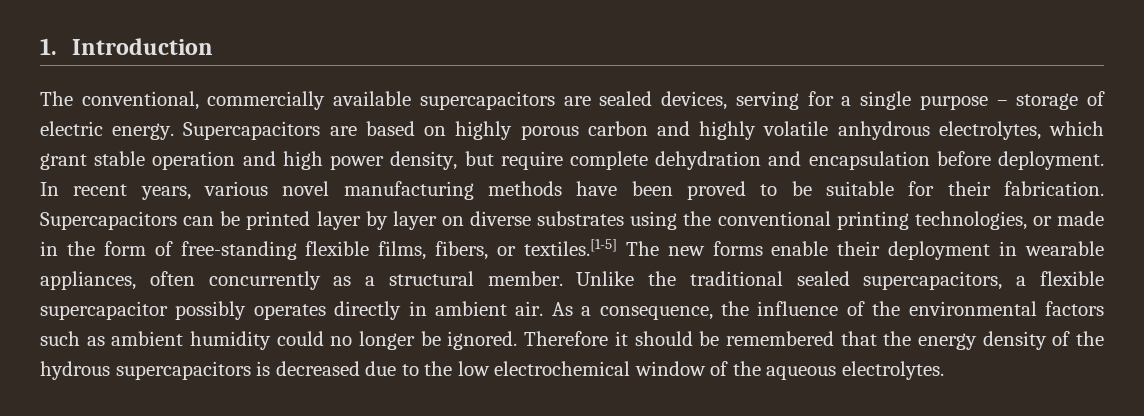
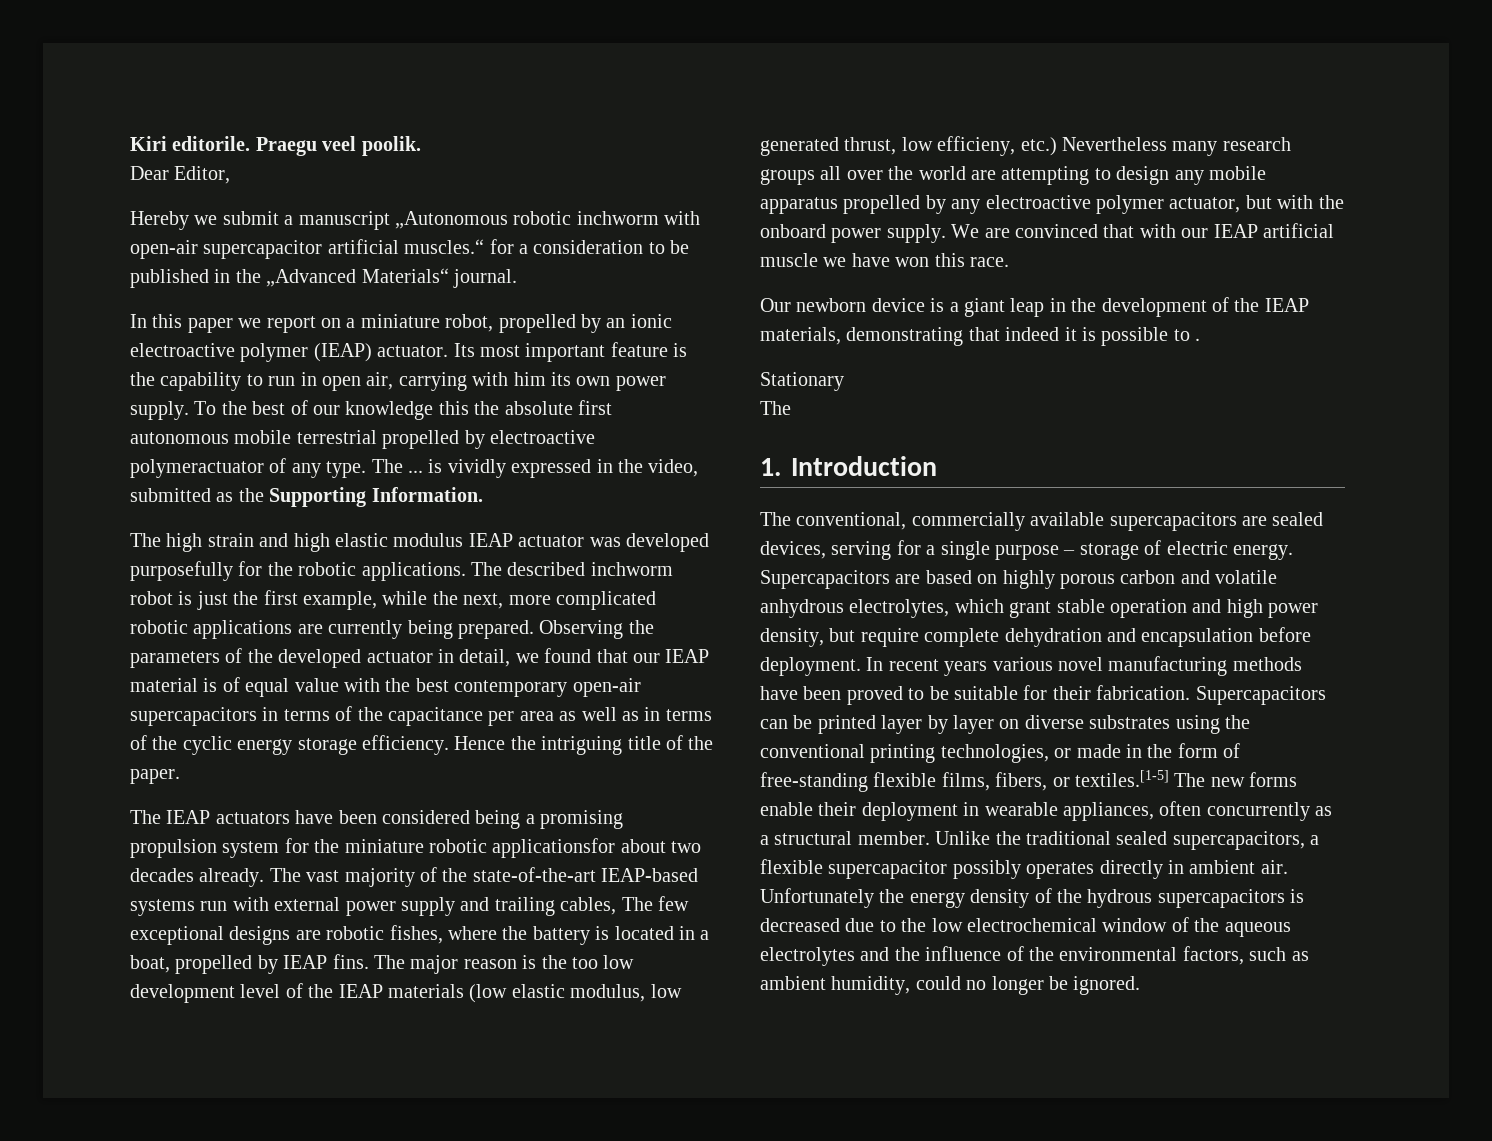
(40, 46) none -> [130,136,421,156] [130,166,231,184] [130,211,701,230] [130,239,690,259] [130,268,517,288] [130,314,672,333] [130,342,688,362] [130,372,666,391] [130,400,612,420] [130,430,595,449] [130,458,699,478] [130,487,483,507] [130,533,709,552] [130,561,673,581] [130,590,656,610] [130,620,654,639] [130,648,710,668] [130,677,641,697] [130,706,712,726] [130,735,714,755] [130,769,180,784] [130,810,624,829] [130,838,702,858] [130,867,699,887] [130,896,689,916] [130,925,710,945] [130,954,635,974] [130,983,682,1003] [760,136,1291,156] [760,166,1266,185] [760,195,1344,214] [760,223,1334,243] [760,253,1009,267] [760,297,1309,317] [760,327,1201,346] [760,372,844,391] [760,401,791,415] Kiri editorile. Praegu veel poolik. // Dear Editor, // Hereby we submit a manuscript „Autonomous robotic inchworm with open-air supercapacitor artificial muscles.“ for a consideration to be published in the „Advanced Materials“ journal. // In this paper we report on a miniature robot, propelled by an ionic electroactive polymer (IEAP) actuator. Its most important feature is the capability to run in open air, carrying with him its own power supply. To the best of our knowledge this the absolute first autonomous mobile terrestrial propelled by electroactive polymeractuator of any type. The ... is vividly expressed in the video, submitted as the Supporting Information. // The high strain and high elastic modulus IEAP actuator was developed purposefully for the robotic applications. The described inchworm robot is just the first example, while the next, more complicated robotic applications are currently being prepared. Observing the parameters of the developed actuator in detail, we found that our IEAP material is of equal value with the best contemporary open-air supercapacitors in terms of the capacitance per area as well as in terms of the cyclic energy storage efficiency. Hence the intriguing title of the paper. // The IEAP actuators have been considered being a promising propulsion system for the miniature robotic applicationsfor about two decades already. The vast majority of the state-of-the-art IEAP-based systems run with external power supply and trailing cables, The few exceptional designs are robotic fishes, where the battery is located in a boat, propelled by IEAP fins. The major reason is the too low development level of the IEAP materials (low elastic modulus, low generated thrust, low efficieny, etc.) Nevertheless many research groups all over the world are attempting to design any mobile apparatus propelled by any electroactive polymer actuator, but with the onboard power supply. We are convinced that with our IEAP artificial muscle we have won this race. // Our newborn device is a giant leap in the development of the IEAP materials, demonstrating that indeed it is possible to . // Stationary // The //
[699,121,757,140] highly -> (1210, 577) none
[140,186,191,200] years, -> [944,661,988,676] years
[551,301,1104,320] [40,331,877,350] As a consequence, the influence of the environmental factors such as ambient humidity could no longer be ignored. Therefore it should be remembered that -> [760,888,874,908] Unfortunately
[841,361,944,380] electrolytes. -> [760,946,1309,966] [760,976,1141,995] electrolytes and the influence of the environmental factors, such as ambient humidity, could no longer be ignored.

